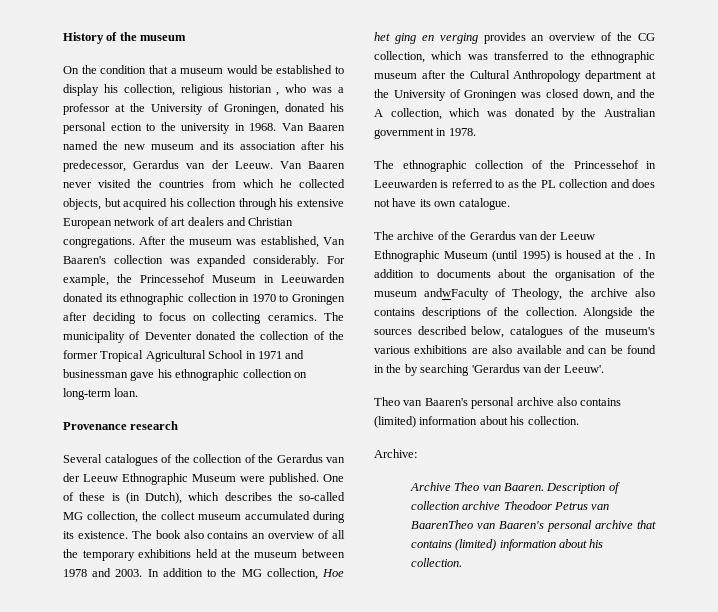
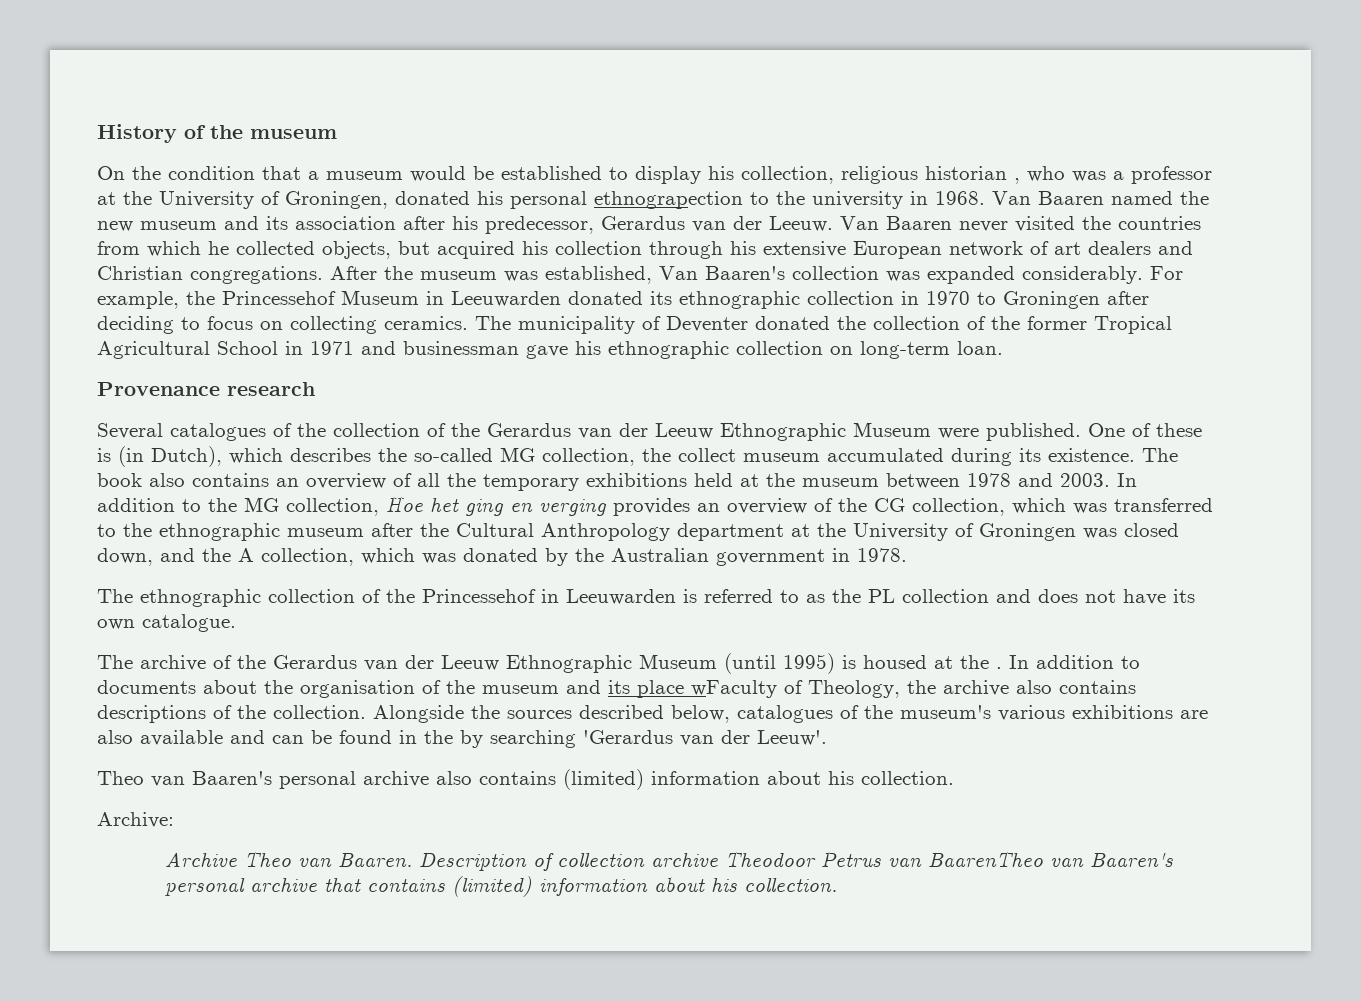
[110,123,142,131] ection -> [594,191,743,209] ethnograpection
[424,288,489,300] andwFaculty -> [566,680,777,698] and its place wFaculty

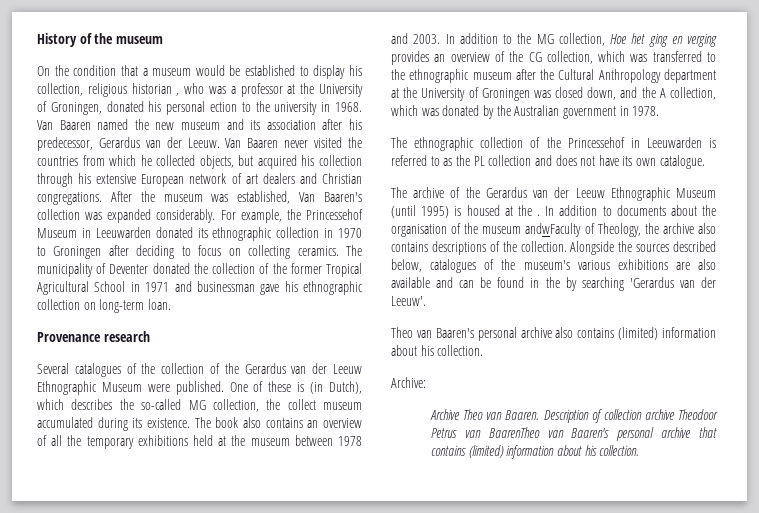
[594,191,743,209] ethnograpection -> [210,102,237,112] ection
[566,680,777,698] and its place wFaculty -> [525,223,582,237] andwFaculty

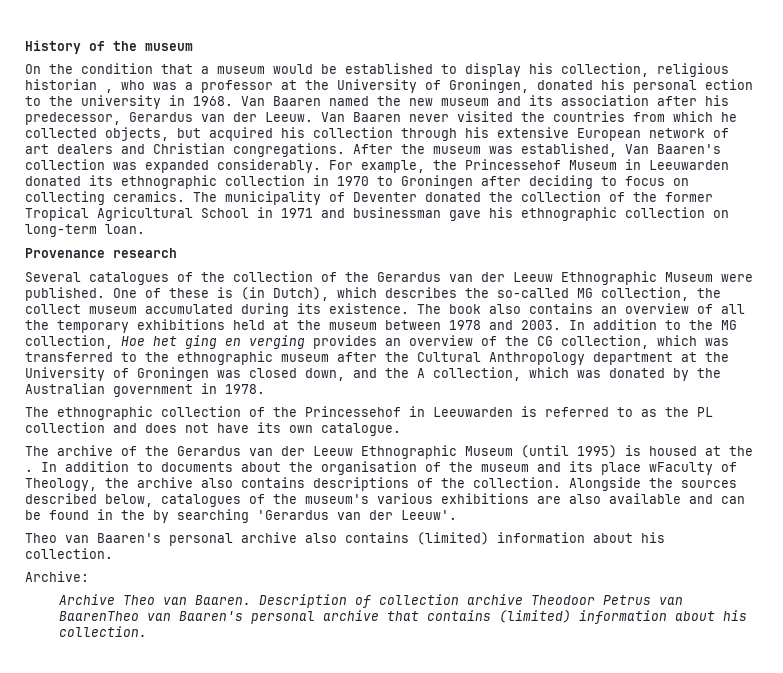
[525,223,582,237] andwFaculty -> [537,461,713,475] and its place wFaculty

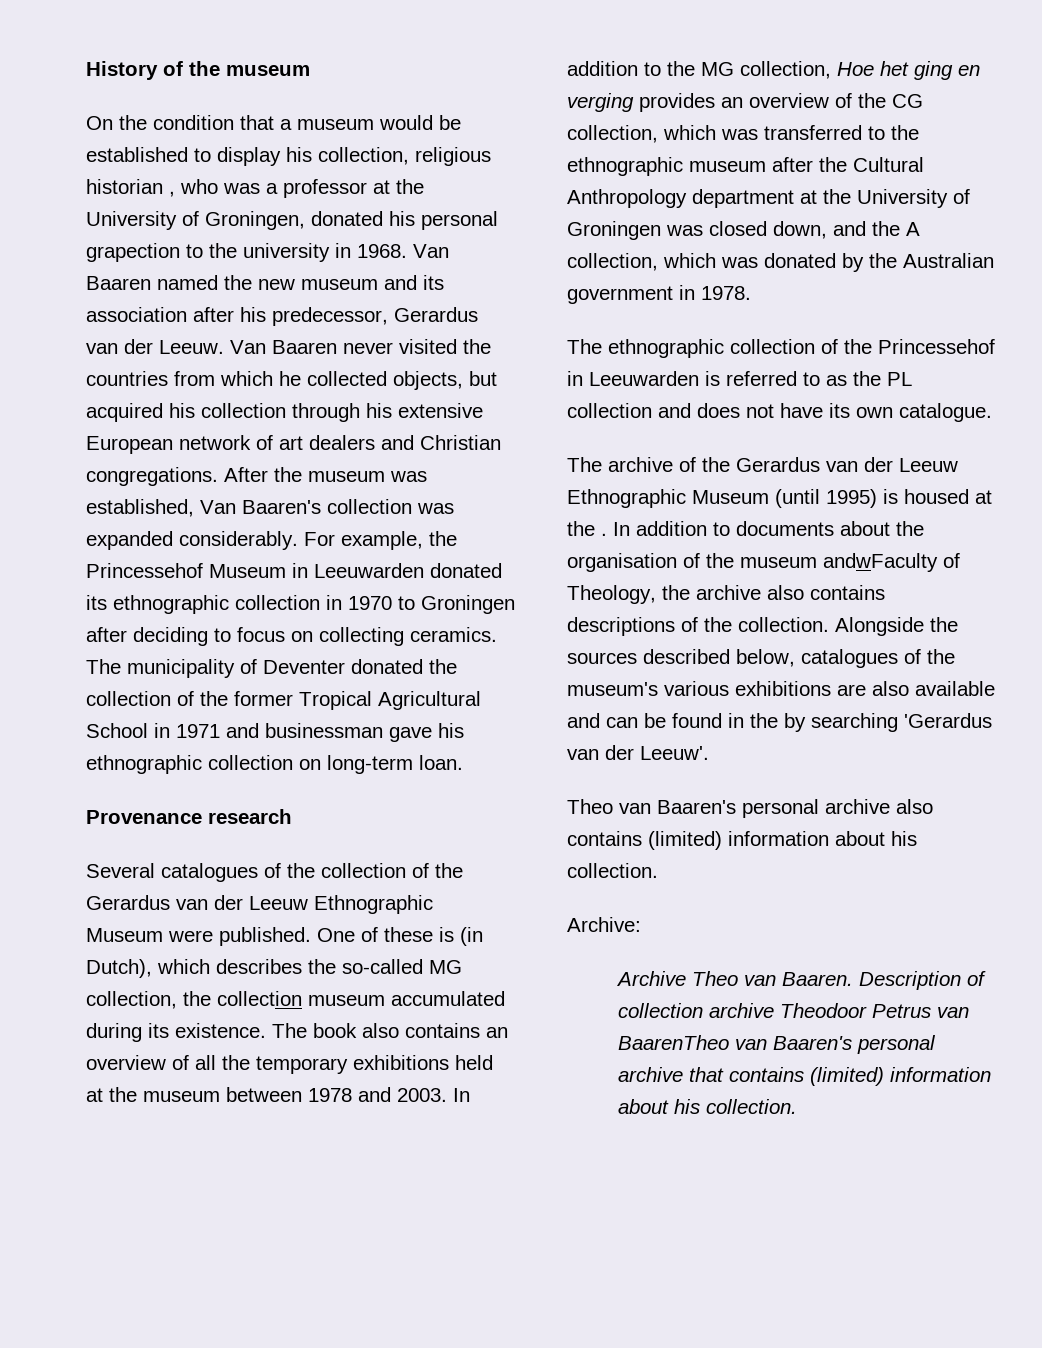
[705,79,753,90] ection -> [86,243,180,262] grapection
[25,304,81,314] collect -> [217,991,302,1006] collection
[537,461,713,475] and its place wFaculty -> [823,553,938,572] andwFaculty

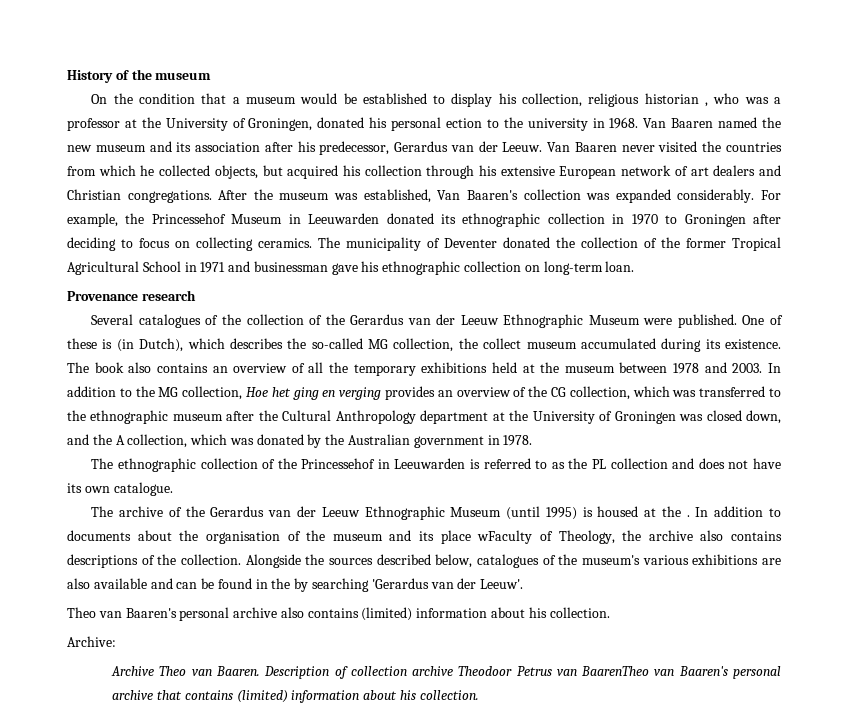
[86,243,180,262] grapection -> [446,118,483,128] ection
[217,991,302,1006] collection -> [483,338,522,349] collect
[823,553,938,572] andwFaculty -> [389,530,533,544] and its place wFaculty

